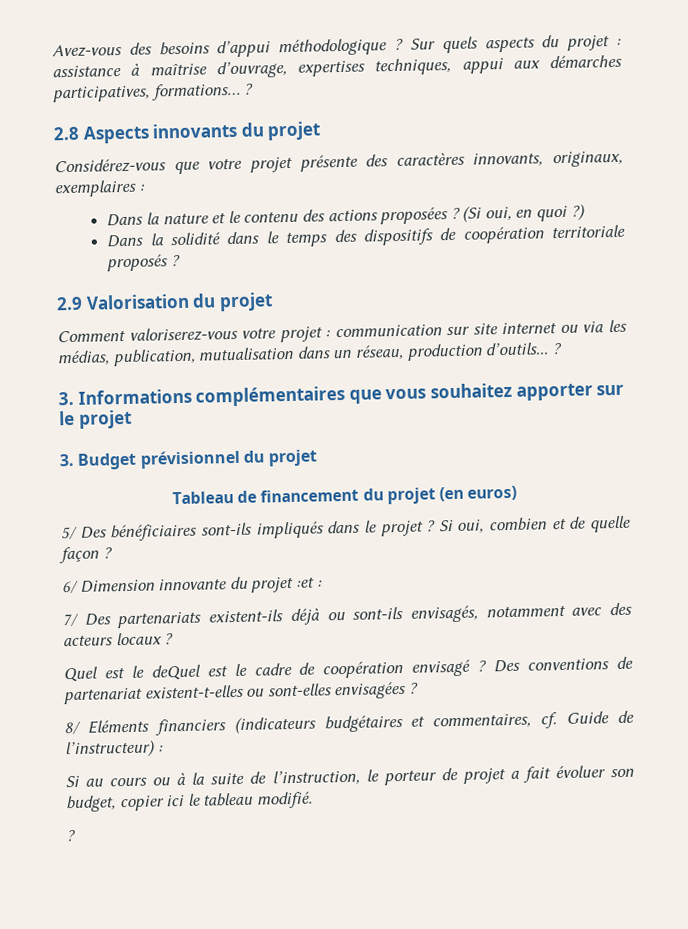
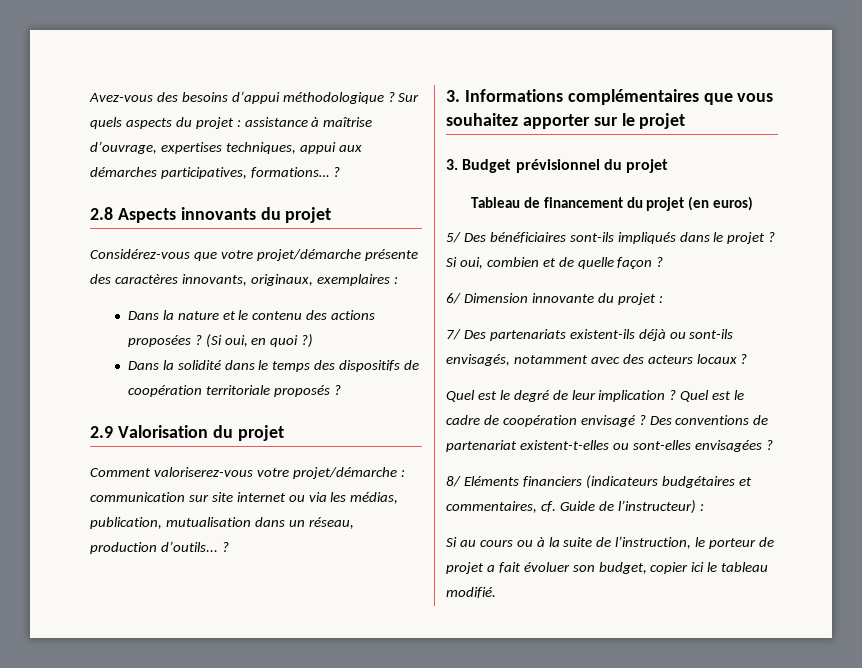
[249,156,293,173] projet -> [256,249,361,261] projet/démarche
[279,326,323,343] projet -> [292,467,397,479] projet/démarche
[295,577,315,588] :et -> (656, 299) none
[150,664,201,681] deQuel -> [513,390,710,402] degré de leur implication ? Quel
[66,829,76,842] // ? -> (496, 592) none

